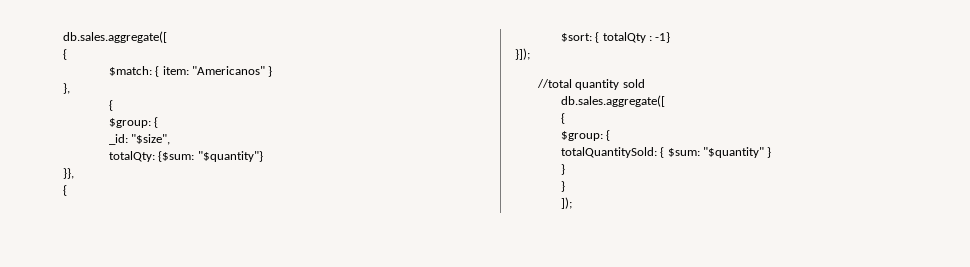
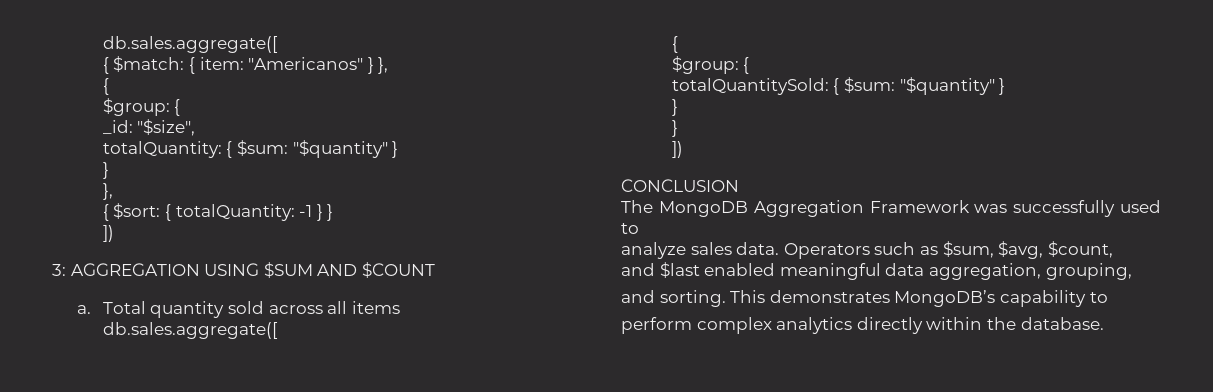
[63,31,167,43] [63,49,67,60] db.sales.aggregate([ // { // -> [102,36,278,53] [102,57,109,74] db.sales.aggregate([ // {
(273, 71) // -> (374, 65) none
[108,151,263,162] [63,168,74,179] [63,185,67,196] totalQty: {$sum: "$quantity"} // }}, // { // -> [102,140,399,158] [102,162,109,179] [102,183,113,200] [102,204,109,221] totalQuantity: { $sum: "$quantity" } // } // }, // {
[602,32,671,43] [515,48,530,60] [536,79,572,88] totalQty : -1} // }]); // //total -> [175,204,334,221] [102,225,114,242] [52,262,435,278] [77,301,146,314] totalQuantity: -1 } } // ]) // 3: AGGREGATION USING $SUM AND $COUNT // a. Total
(645, 83) none -> [268,301,400,314] across all items
[560,197,572,209] ]); -> [671,141,683,158] [621,179,739,192] [621,200,1161,217] [621,223,639,234] [621,241,1113,259] [621,262,1132,280] [621,290,1108,307] [621,317,1104,334] ]) // CONCLUSION // The MongoDB Aggregation Framework was successfully used to // analyze sales data. Operators such as $sum, $avg, $count, // and $last enabled meaningful data aggregation, grouping, // and sorting. This demonstrates MongoDB’s capability to // perform complex analytics directly within the database.

